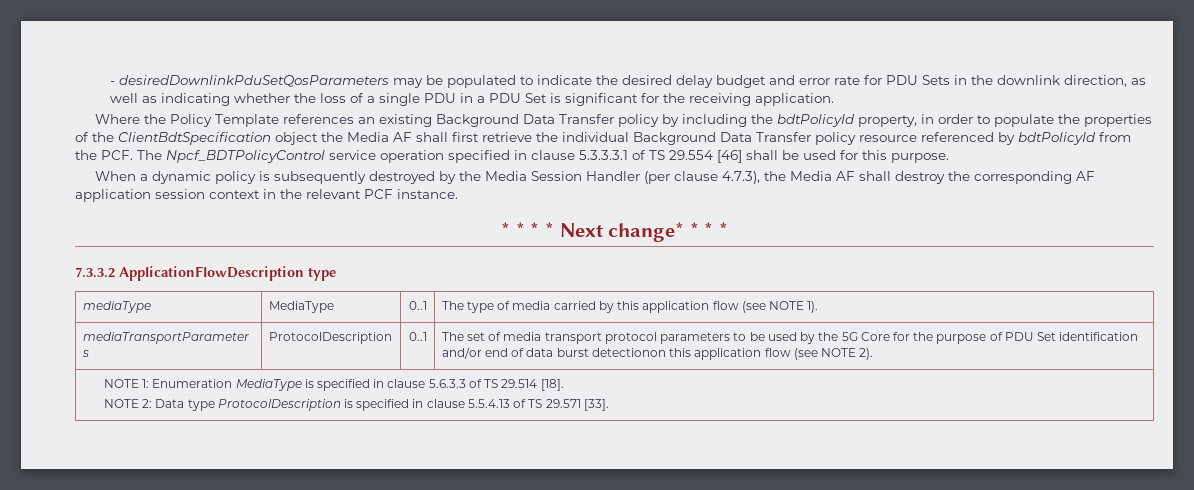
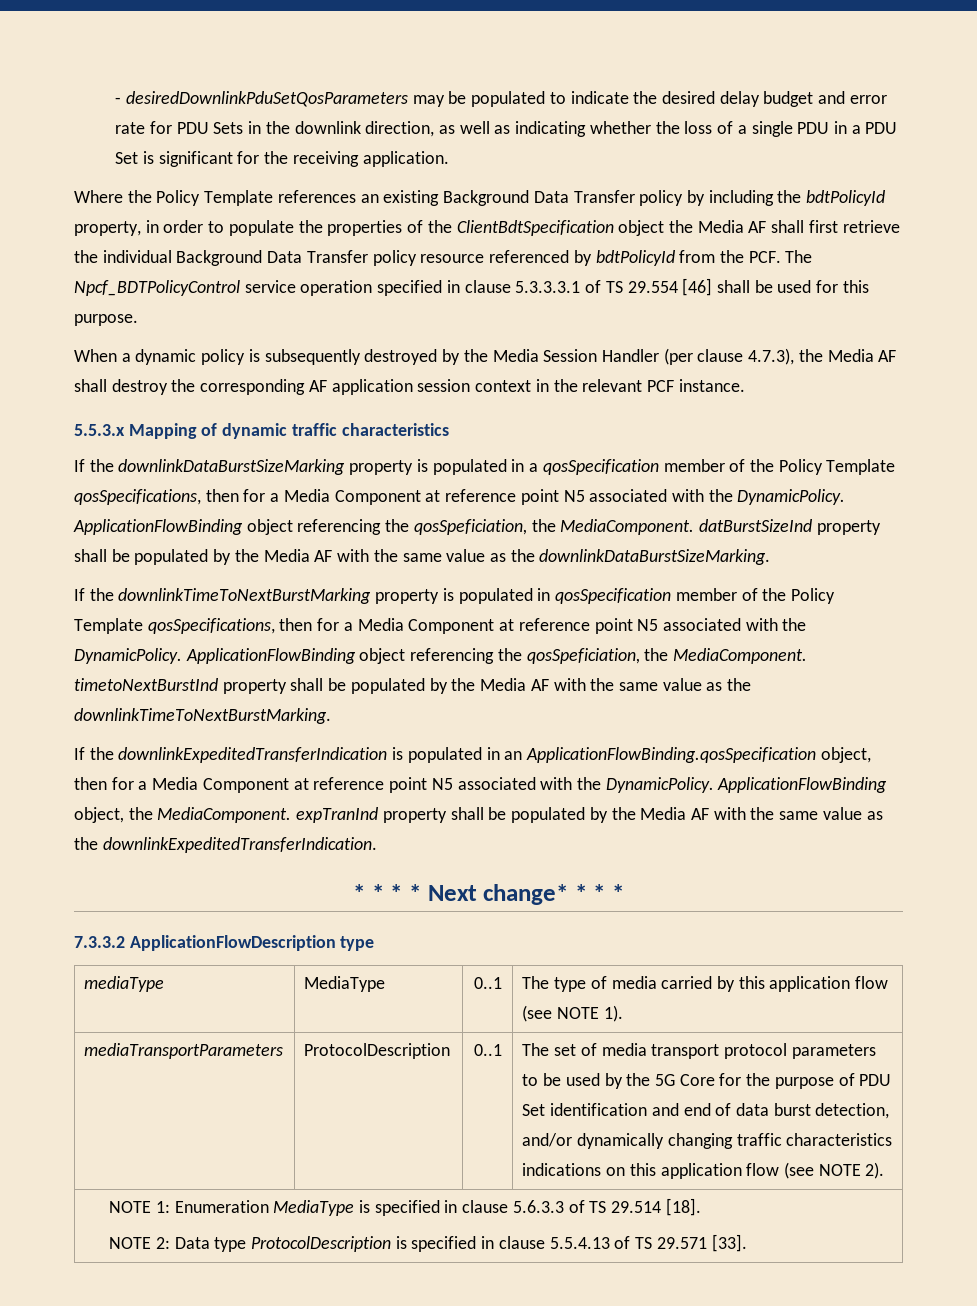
(458, 194) none -> [74,423,449,439] [74,459,896,475] [74,489,846,505] [73,519,881,535] [74,549,771,565] [74,588,835,604] [74,618,807,634] [74,648,808,664] [74,678,752,694] [74,708,331,724] [74,747,871,763] [74,777,888,793] [74,807,883,823] [74,837,377,853] // 5.5.3.x Mapping of dynamic traffic characteristics // If the downlinkDataBurstSizeMarking property is populated in a qosSpecification member of the Policy Template qosSpecifications, then for a Media Component at reference point N5 associated with the DynamicPolicy. ApplicationFlowBinding object referencing the qosSpeficiation, the MediaComponent. datBurstSizeInd property shall be populated by the Media AF with the same value as the downlinkDataBurstSizeMarking. // If the downlinkTimeToNextBurstMarking property is populated in qosSpecification member of the Policy Template qosSpecifications, then for a Media Component at reference point N5 associated with the DynamicPolicy. ApplicationFlowBinding object referencing the qosSpeficiation, the MediaComponent. timetoNextBurstInd property shall be populated by the Media AF with the same value as the downlinkTimeToNextBurstMarking. // If the downlinkExpeditedTransferIndication is populated in an ApplicationFlowBinding.qosSpecification object, then for a Media Component at reference point N5 associated with the DynamicPolicy. ApplicationFlowBinding object, the MediaComponent. expTranInd property shall be populated by the Media AF with the same value as the downlinkExpeditedTransferIndication.
[441,347,482,359] and/or -> [651,1103,679,1116] and
[591,348,666,357] detectionon -> [815,1103,890,1119] [522,1133,893,1149] [522,1163,626,1176] detection, and/or dynamically changing traffic characteristics indications on

